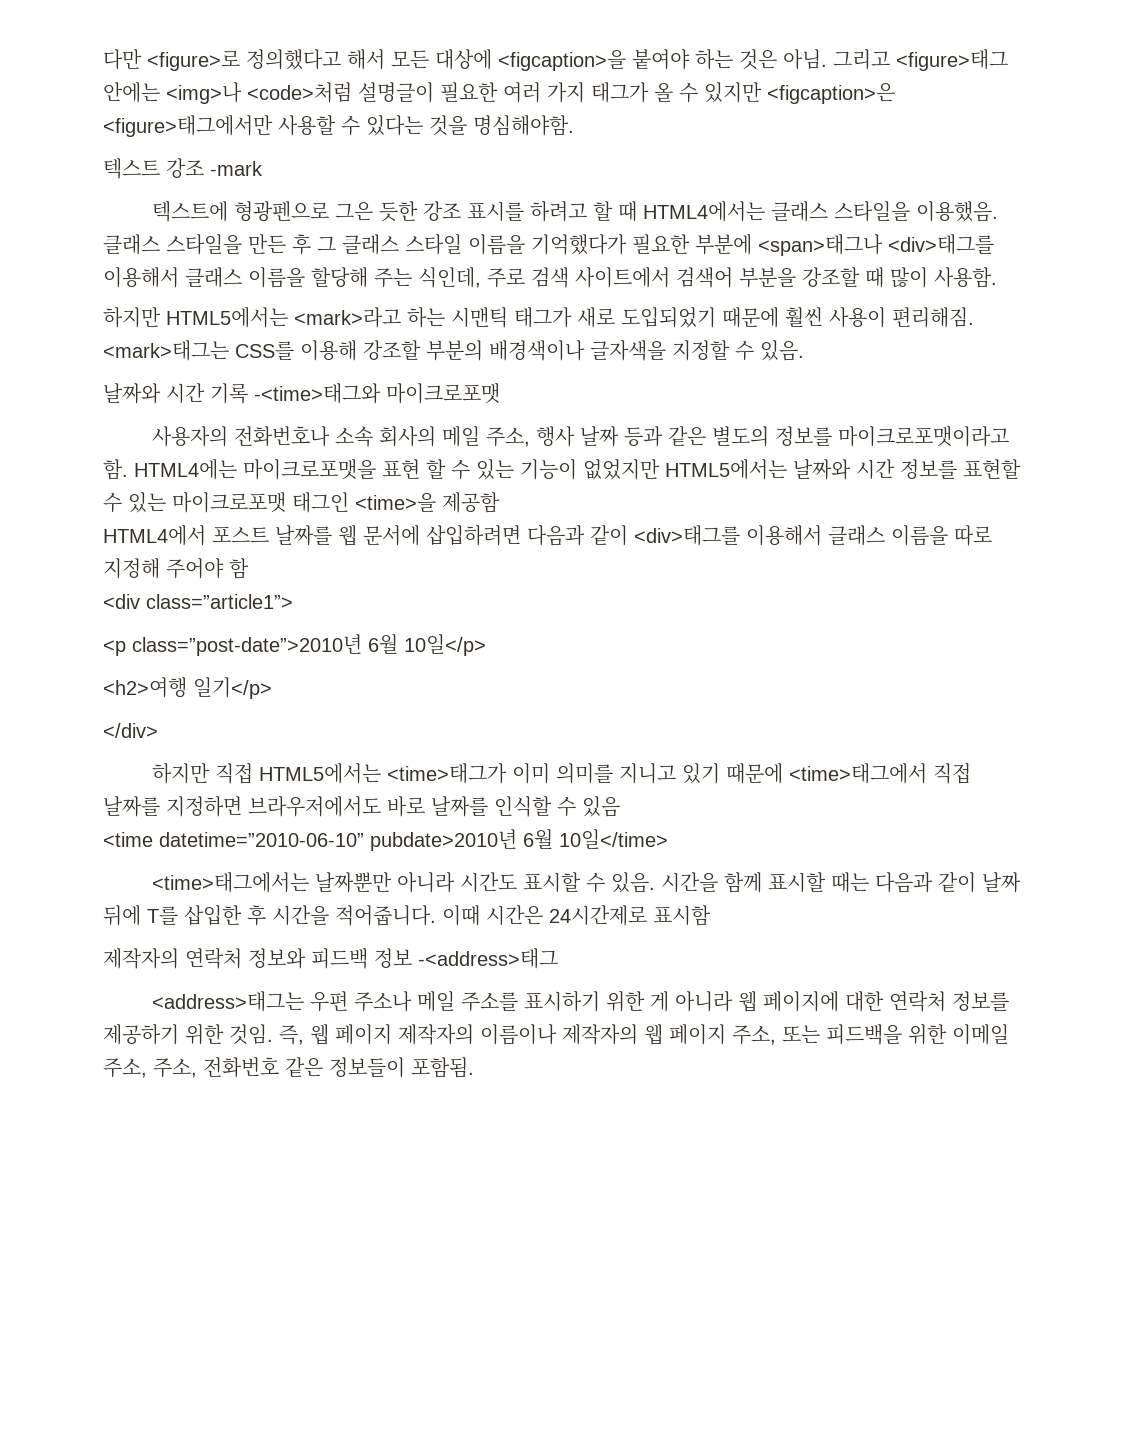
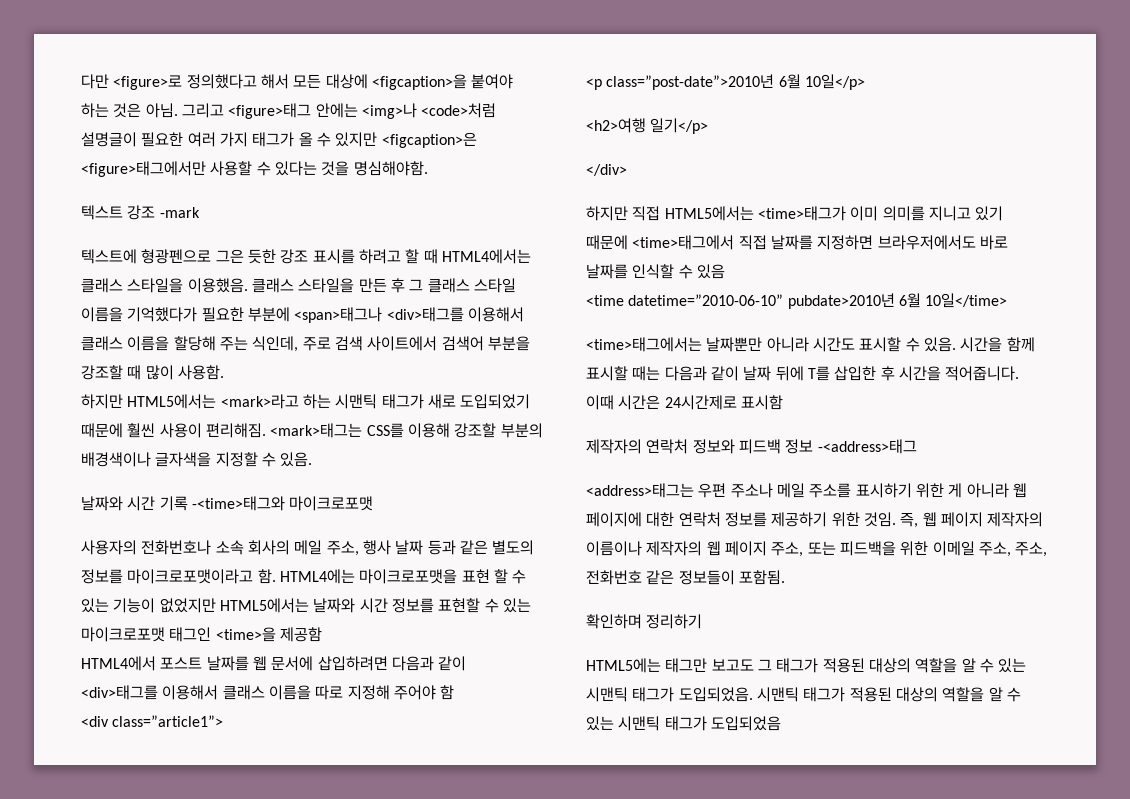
(474, 1067) none -> [586,614,703,629] [586,658,1027,673] [586,687,1021,702] [586,716,781,731] // 확인하며 정리하기 // HTML5에는 태그만 보고도 그 태그가 적용된 대상의 역할을 알 수 있는 시맨틱 태그가 도입되었음. 시맨틱 태그가 적용된 대상의 역할을 알 수 있는 시맨틱 태그가 도입되었음

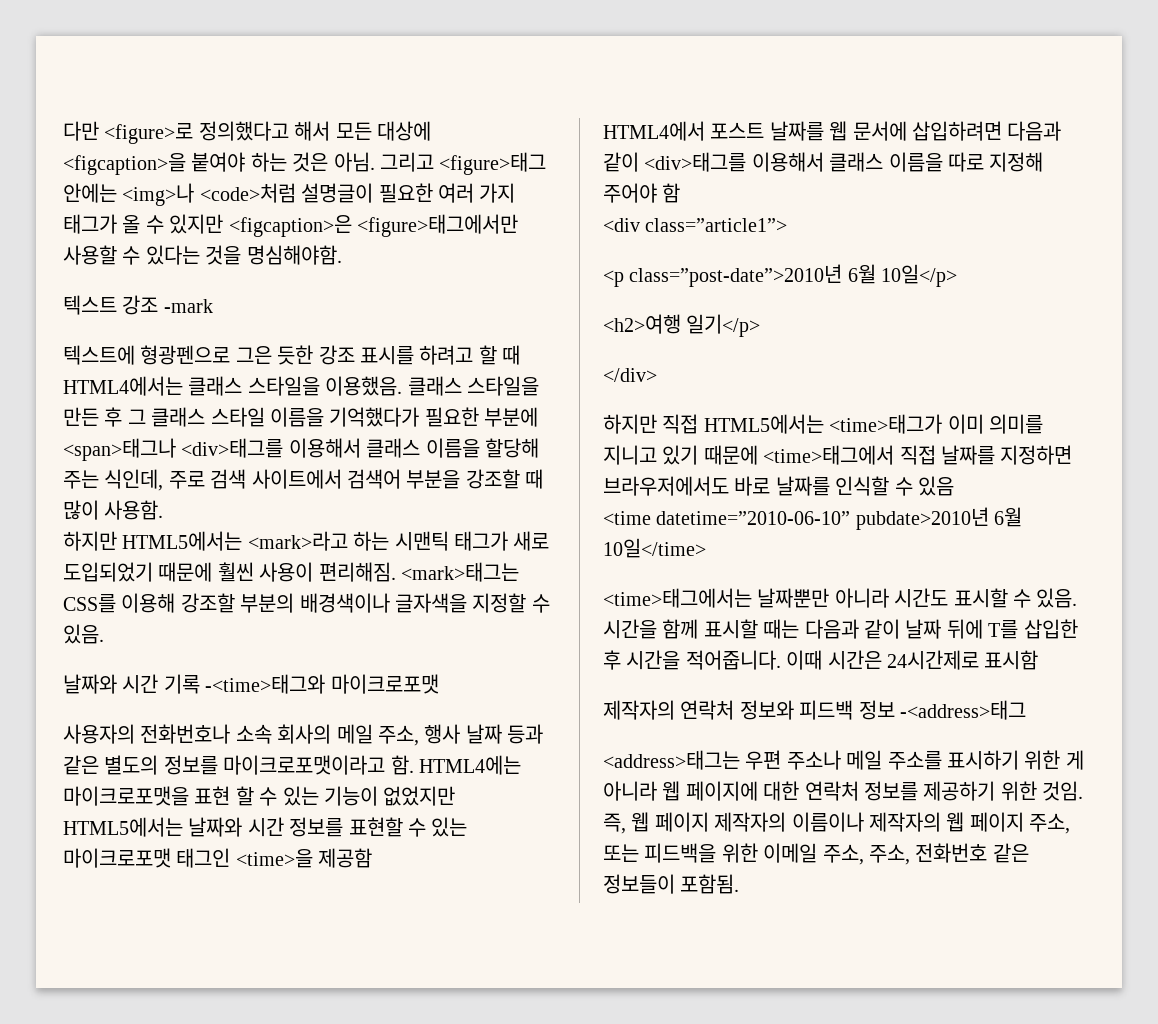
[586,614,703,629] [586,658,1027,673] [586,687,1021,702] [586,716,781,731] // 확인하며 정리하기 // HTML5에는 태그만 보고도 그 태그가 적용된 대상의 역할을 알 수 있는 시맨틱 태그가 도입되었음. 시맨틱 태그가 적용된 대상의 역할을 알 수 있는 시맨틱 태그가 도입되었음 -> (740, 884) none

